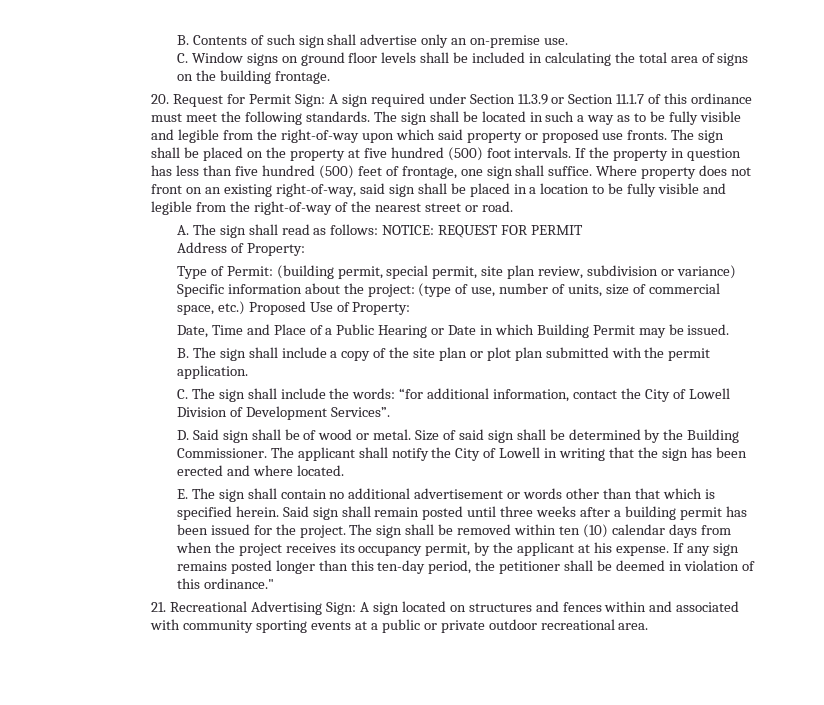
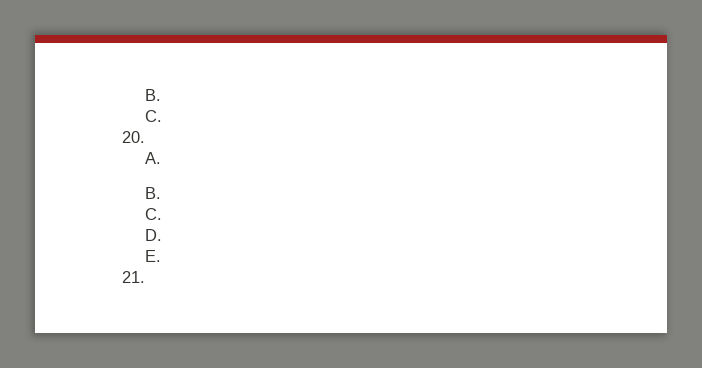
[176,34,568,48] [176,52,749,66] [176,70,330,84] [151,93,753,107] [151,111,741,125] [151,129,725,143] [151,147,742,161] [151,165,752,179] [151,183,726,197] [151,201,513,215] [176,224,583,238] [176,242,305,256] [176,265,736,279] [176,283,720,297] [176,301,411,315] [176,324,730,338] [176,347,711,361] [176,365,248,379] [176,388,730,402] [176,406,390,420] [176,429,740,443] [176,447,747,461] [176,465,344,476] [176,488,715,502] [176,506,747,520] [176,524,731,538] [175,542,739,556] [176,560,755,574] [176,578,274,589] [151,601,740,615] [150,619,649,633] B. Contents of such sign shall advertise only an on-premise use. // C. Window signs on ground floor levels shall be included in calculating the total area of signs on the building frontage. // 20. Request for Permit Sign: A sign required under Section 11.3.9 or Section 11.1.7 of this ordinance must meet the following standards. The sign shall be located in such a way as to be fully visible and legible from the right-of-way upon which said property or proposed use fronts. The sign shall be placed on the property at five hundred (500) foot intervals. If the property in question has less than five hundred (500) feet of frontage, one sign shall suffice. Where property does not front on an existing right-of-way, said sign shall be placed in a location to be fully visible and legible from the right-of-way of the nearest street or road. // A. The sign shall read as follows: NOTICE: REQUEST FOR PERMIT // Address of Property: // Type of Permit: (building permit, special permit, site plan review, subdivision or variance) Specific information about the project: (type of use, number of units, size of commercial space, etc.) Proposed Use of Property: // Date, Time and Place of a Public Hearing or Date in which Building Permit may be issued. // B. The sign shall include a copy of the site plan or plot plan submitted with the permit application. // C. The sign shall include the words: “for additional information, contact the City of Lowell Division of Development Services”. // D. Said sign shall be of wood or metal. Size of said sign shall be determined by the Building Commissioner. The applicant shall notify the City of Lowell in writing that the sign has been erected and where located. // E. The sign shall contain no additional advertisement or words other than that which is specified herein. Said sign shall remain posted until three weeks after a building permit has been issued for the project. The sign shall be removed within ten (10) calendar days from when the project receives its occupancy permit, by the applicant at his expense. If any sign remains posted longer than this ten-day period, the petitioner shall be deemed in violation of this ordinance." // 21. Recreational Advertising Sign: A sign located on structures and fences within and associated with community sporting events at a public or private outdoor recreational area. -> [144,89,161,101] [144,110,162,122] [122,131,146,143] [144,152,161,164] [144,187,161,199] [144,208,162,220] [144,229,162,241] [144,250,161,262] [122,271,146,283] B. // C. // 20. // A. // B. // C. // D. // E. // 21.

